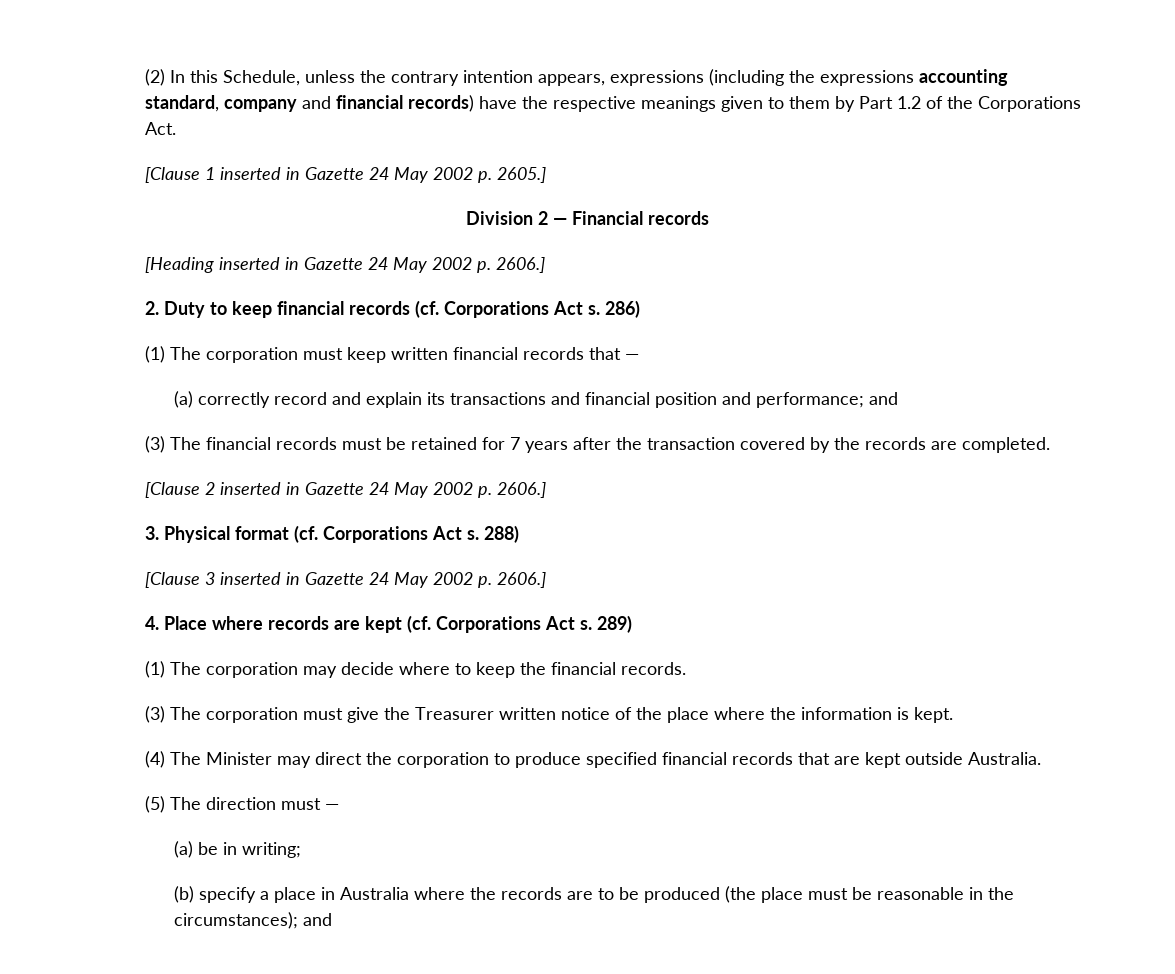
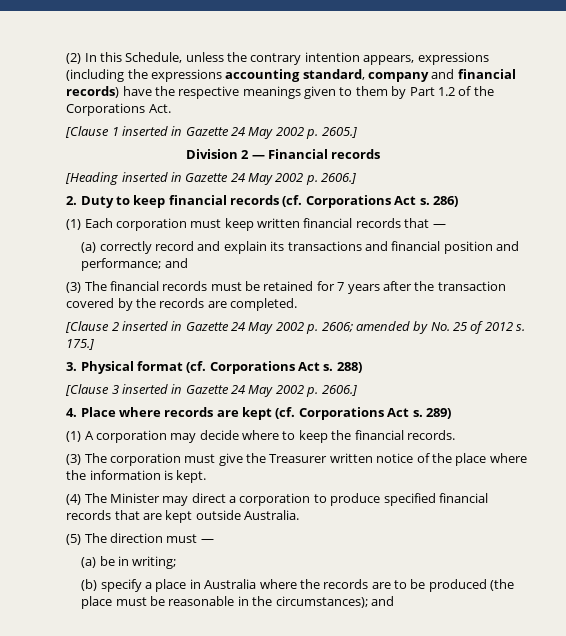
[170,347,202,360] The -> [84,218,113,228] Each
[497,482,547,498] 2606.] -> [321,321,526,334] [66,339,95,350] 2606; amended by No. 25 of 2012 s. 175.]
[170,662,202,675] The -> [84,431,94,440] A
[366,752,393,765] the -> [229,496,237,503] a

